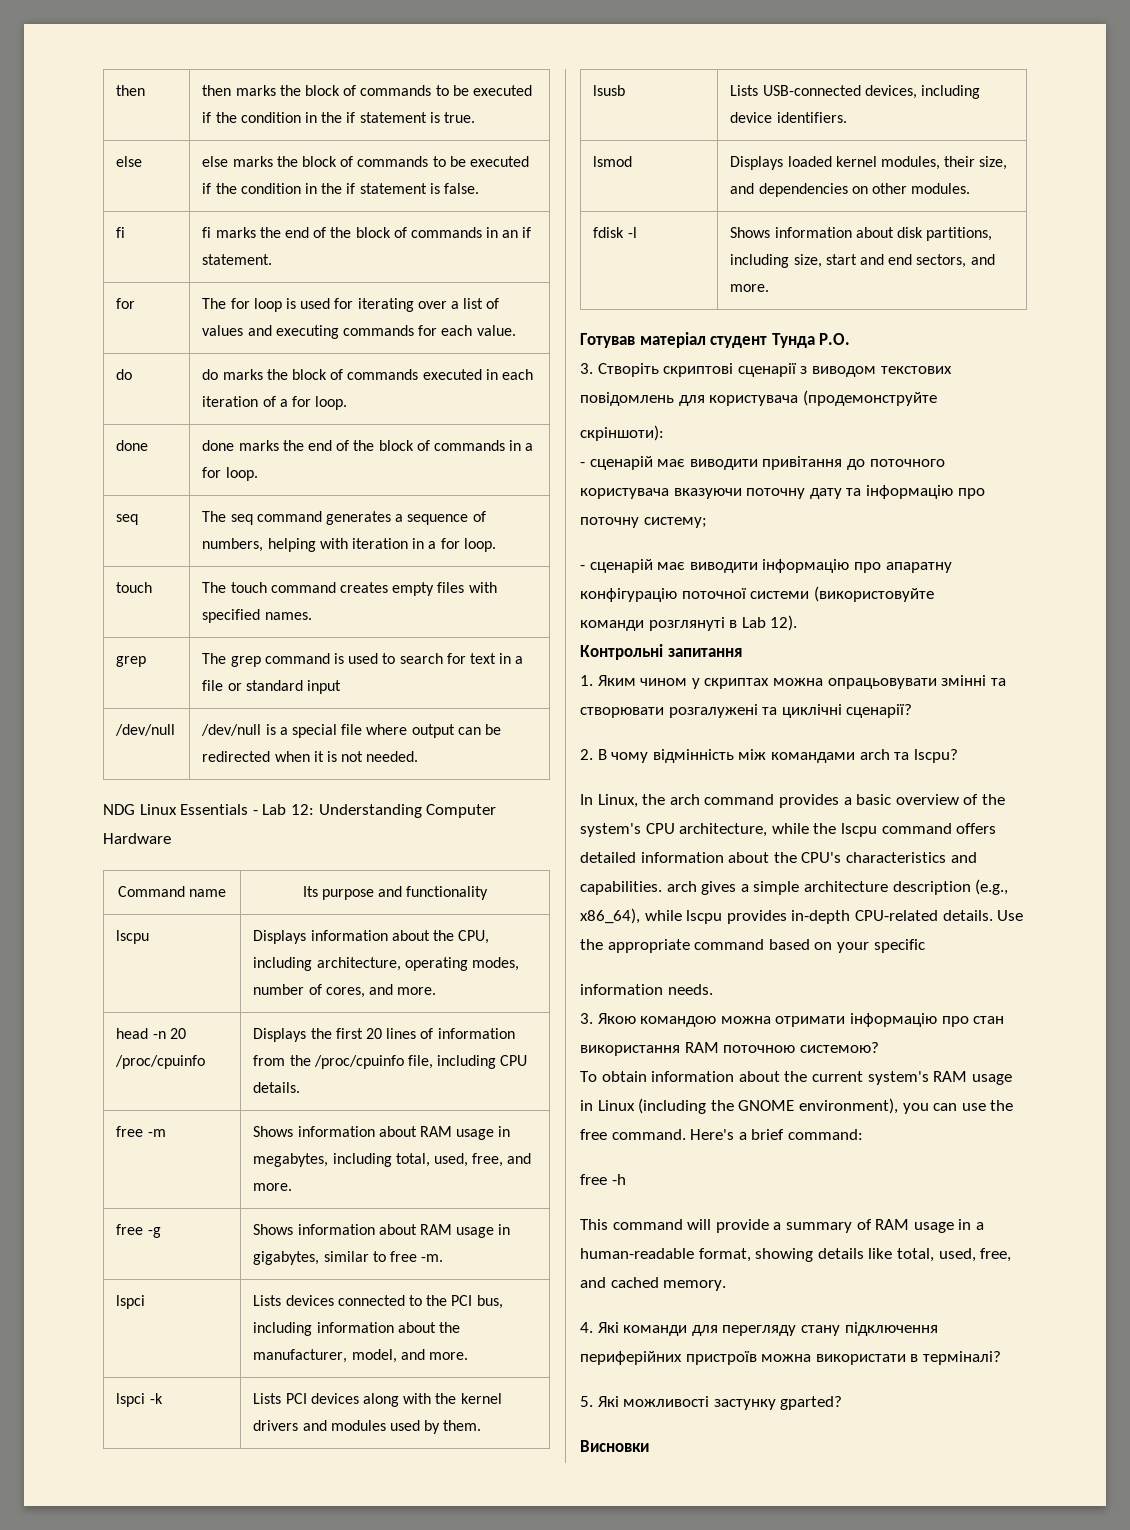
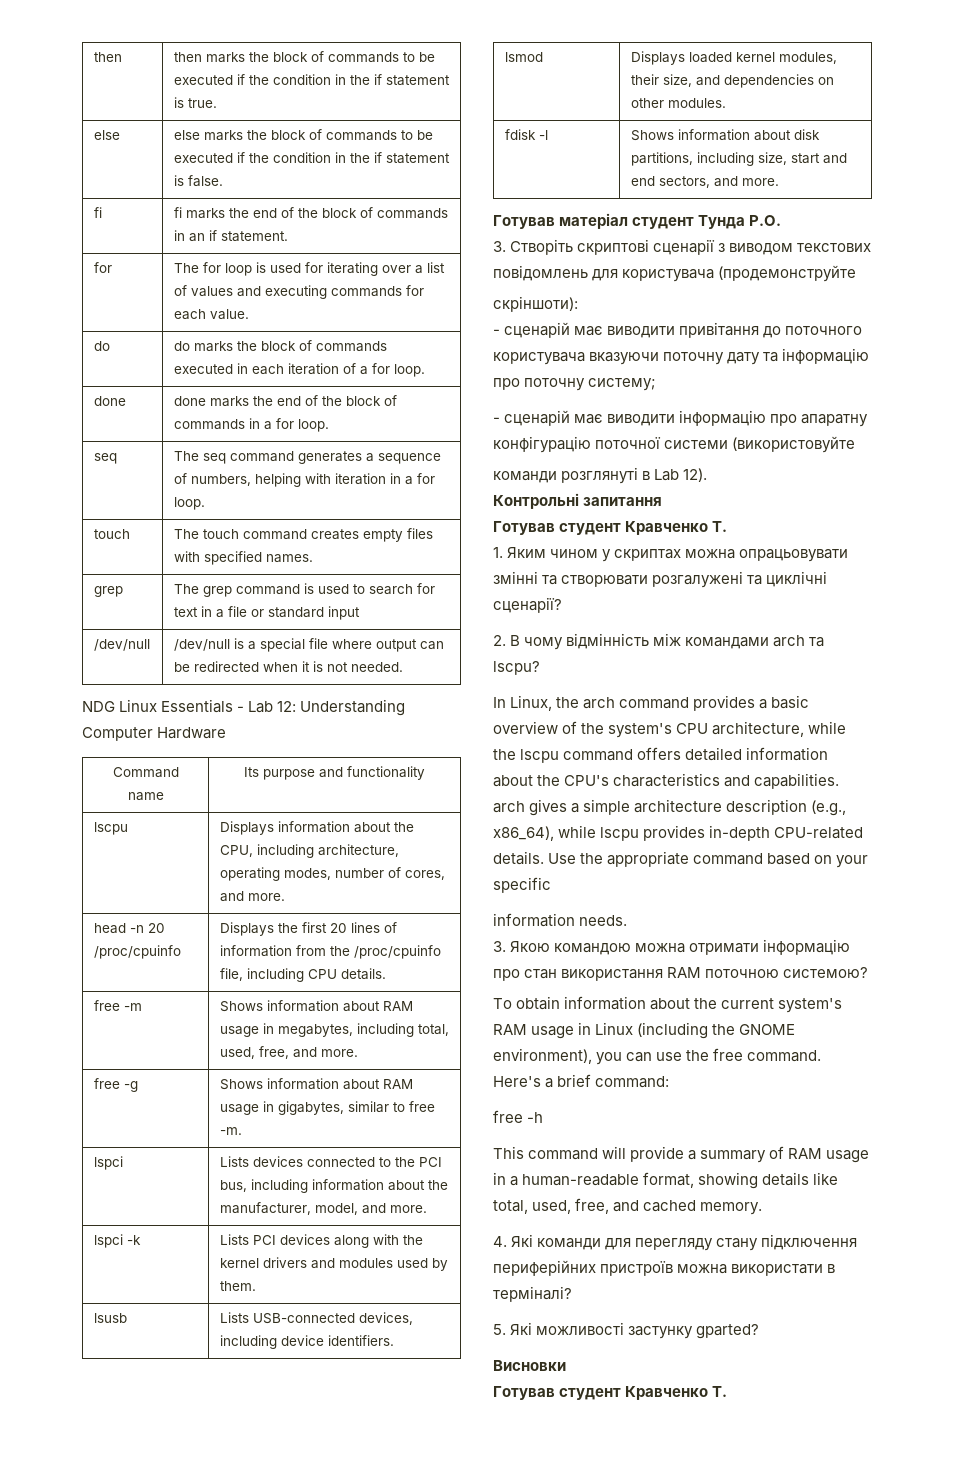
(742, 652) none -> [493,521,728,535] // Готував студент Кравченко Т.
(649, 1446) none -> [493,1386,728,1400] // Готував студент Кравченко Т.

